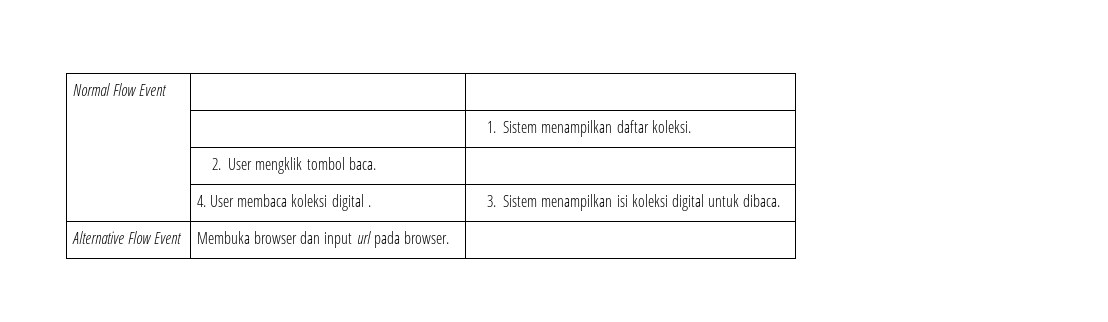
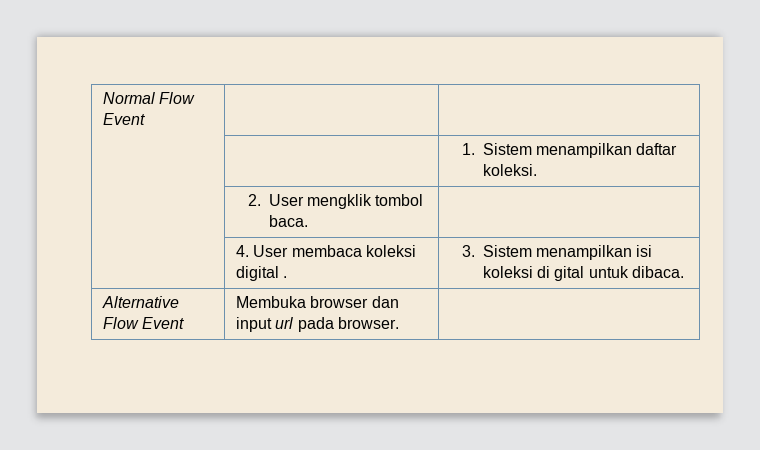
[672,194,705,211] digital -> [536,266,585,281] di gital

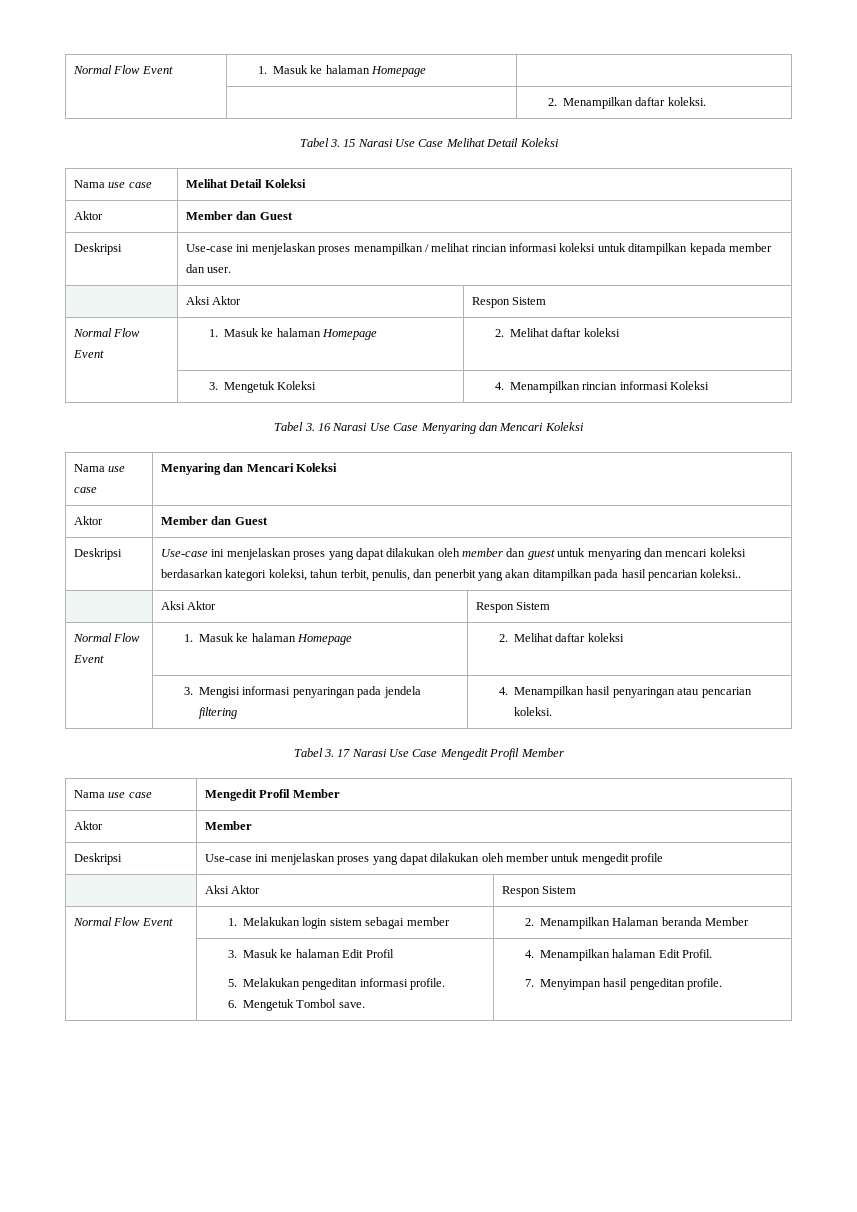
[102,92,196,104] [102,113,145,125] [461,143,678,158] [482,164,537,176] [247,194,424,209] [268,215,308,227] [235,245,416,257] [235,266,288,281] [461,245,653,260] [482,266,684,281] [101,296,179,308] [102,317,185,329] [235,296,399,308] [235,317,399,332] Normal Flow Event | | // | | 1. Sistem menampilkan daftar koleksi. // | 2. User mengklik tombol baca. | // | 4. User membaca koleksi digital . | 3. Sistem menampilkan isi koleksi di gital untuk dibaca. // Alternative Flow Event | Membuka browser dan input url pada browser. | -> [73,65,173,74] [257,65,427,77] [547,97,706,109] [299,138,559,147] [74,180,152,188] [186,179,306,188] [74,211,104,220] [186,211,293,220] [74,243,123,255] [186,243,772,255] [186,264,232,273] [186,296,242,305] [472,297,547,308] [73,328,141,337] [73,350,105,358] [208,328,378,340] [494,328,620,337] [208,381,317,393] [494,381,710,393] [274,422,584,434] [74,464,126,472] [74,487,98,493] [161,463,338,475] [74,516,104,525] [161,516,268,525] [74,548,123,560] [161,548,746,560] [161,569,742,581] [161,601,217,610] [476,602,551,613] [73,633,141,642] [73,655,105,663] [183,633,353,645] [498,633,624,642] [183,686,421,698] [199,707,238,719] [498,686,752,698] [514,707,553,716] [293,748,564,760] [74,790,152,798] [205,789,340,801] [74,821,104,830] [205,821,253,830] [74,853,123,865] [205,853,664,865] [205,885,261,894] [502,886,577,897] [73,917,173,926] [227,917,450,929] [524,917,750,929] [227,949,394,958] [227,978,446,990] [227,999,365,1011] [524,949,713,961] [524,978,723,990] Normal Flow Event | 1. Masuk ke halaman Homepage | // | | 2. Menampilkan daftar koleksi. // Tabel 3. 15 Narasi Use Case Melihat Detail Koleksi // Nama use case | Melihat Detail Koleksi // Aktor | Member dan Guest // Deskripsi | Use-case ini menjelaskan proses menampilkan / melihat rincian informasi koleksi untuk ditampilkan kepada member dan user. // | Aksi Aktor | Respon Sistem // Normal Flow Event | 1. Masuk ke halaman Homepage | 2. Melihat daftar koleksi // | 3. Mengetuk Koleksi | 4. Menampilkan rincian informasi Koleksi // Tabel 3. 16 Narasi Use Case Menyaring dan Mencari Koleksi // Nama use case | Menyaring dan Mencari Koleksi // Aktor | Member dan Guest // Deskripsi | Use-case ini menjelaskan proses yang dapat dilakukan oleh member dan guest untuk menyaring dan mencari koleksi berdasarkan kategori koleksi, tahun terbit, penulis, dan penerbit yang akan ditampilkan pada hasil pencarian koleksi.. // | Aksi Aktor | Respon Sistem // Normal Flow Event | 1. Masuk ke halaman Homepage | 2. Melihat daftar koleksi // | 3. Mengisi informasi penyaringan pada jendela filtering | 4. Menampilkan hasil penyaringan atau pencarian koleksi. // Tabel 3. 17 Narasi Use Case Mengedit Profil Member // Nama use case | Mengedit Profil Member // Aktor | Member // Deskripsi | Use-case ini menjelaskan proses yang dapat dilakukan oleh member untuk mengedit profile // | Aksi Aktor | Respon Sistem // Normal Flow Event | 1. Melakukan login sistem sebagai member | 2. Menampilkan Halaman beranda Member // | 3. Masuk ke halaman Edit Profil // 5. Melakukan pengeditan informasi profile. // 6. Mengetuk Tombol save. | 4. Menampilkan halaman Edit Profil. // 7. Menyimpan hasil pengeditan profile.

